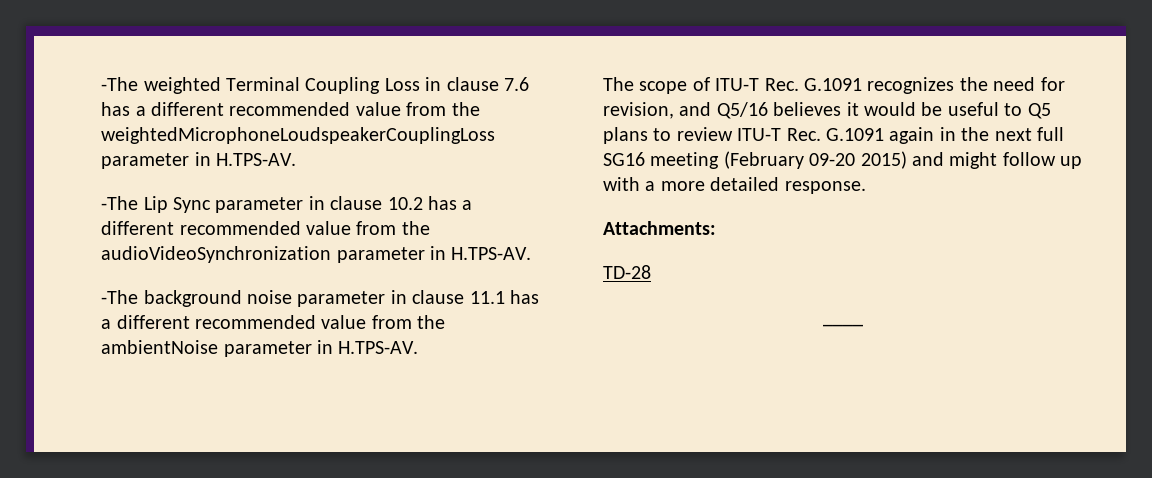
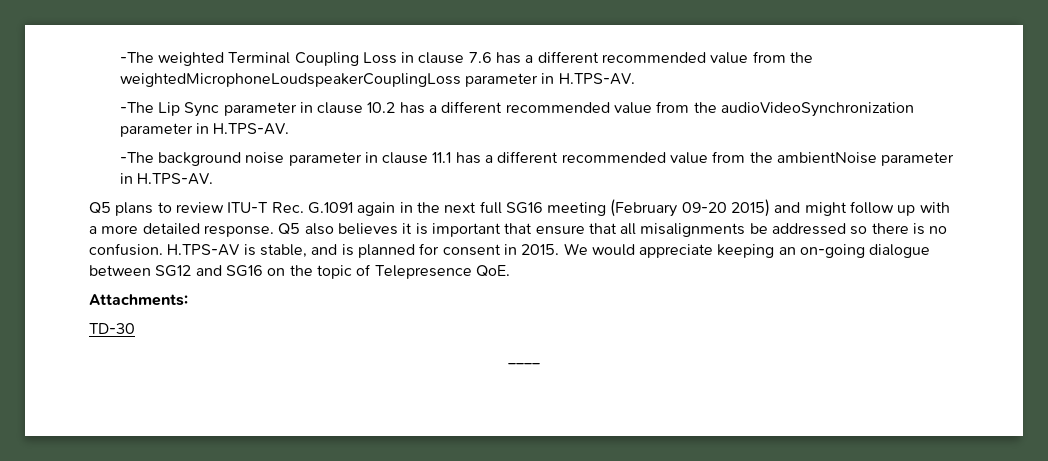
[603,77,1065,94] [603,102,1023,119] The scope of ITU-T Rec. G.1091 recognizes the need for revision, and Q5/16 believes it would be useful to -> (213, 179) none
(866, 187) none -> [278,223,948,237] [89,243,931,258] [89,264,510,279] Q5 also believes it is important that ensure that all misalignments be addressed so there is no confusion. H.TPS-AV is stable, and is planned for consent in 2015. We would appreciate keeping an on-going dialogue between SG12 and SG16 on the topic of Telepresence QoE.
[603,265,651,279] TD-28 -> [89,323,135,334] TD-30

